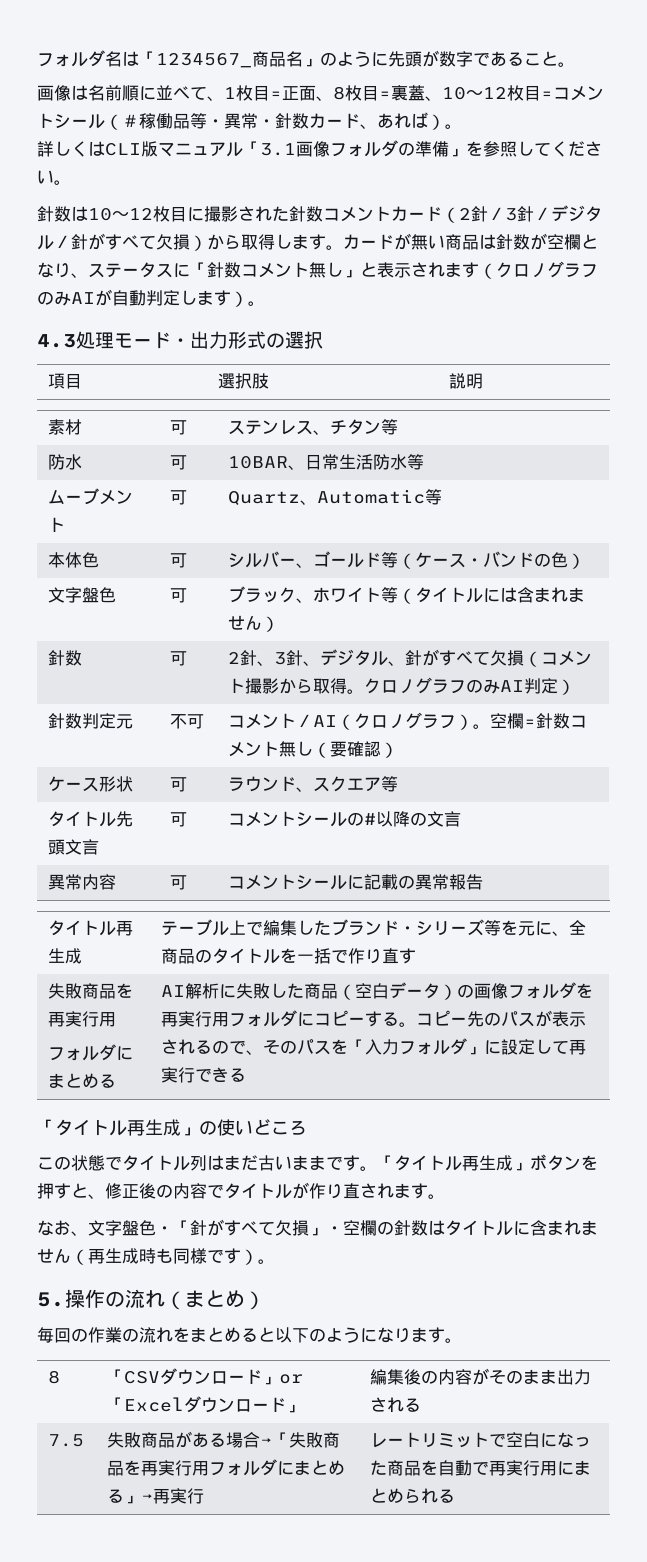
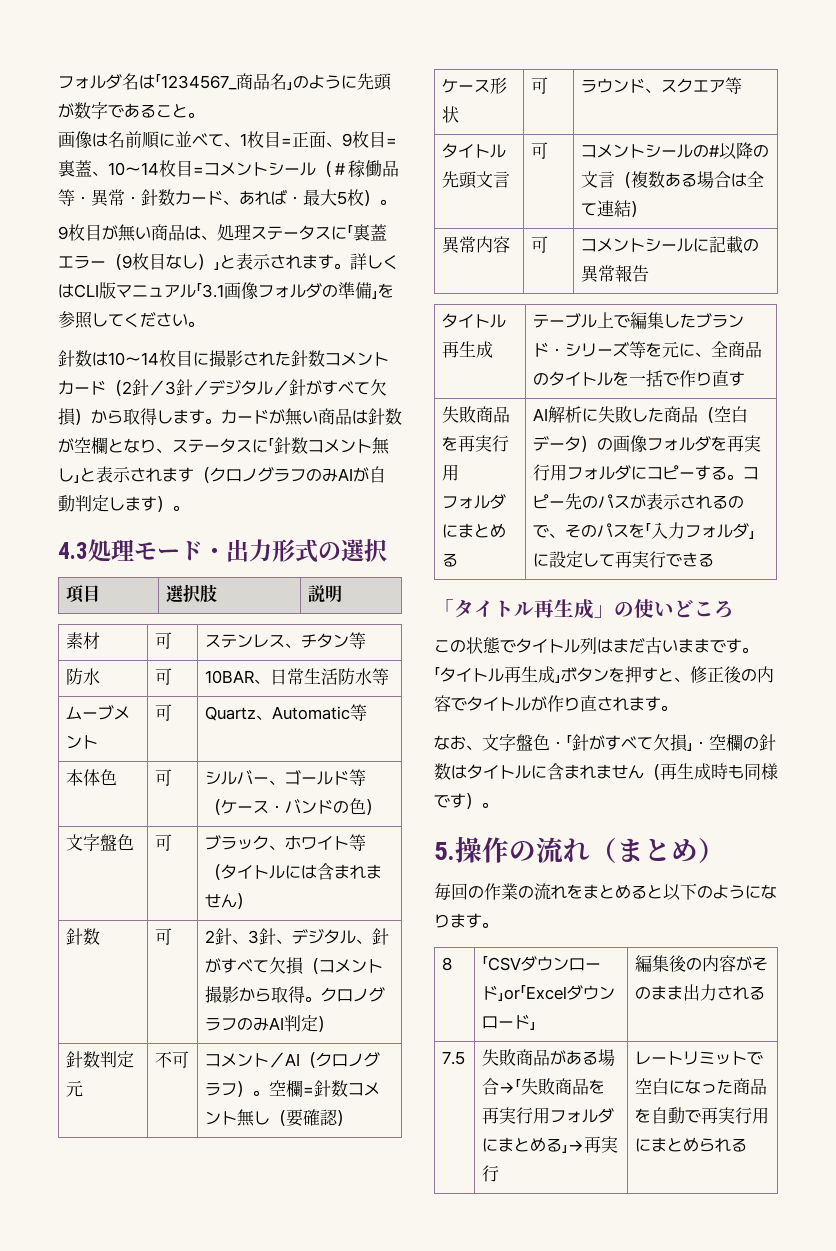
[333,86,345,100] 8 -> [342,133,352,147] 9
[483,87,507,99] 12 -> [141,162,159,175] 14
[428,114,462,130] ）。 // -> [287,189,396,206] [58,224,387,242] [58,253,350,270] ・最大5枚）。 // 9枚目が無い商品は、処理ステータスに「裏蓋エラー（9枚目なし）」と表示されます。
[129,208,153,220] 12 -> [141,352,159,365] 14
(462, 819) none -> [615,171,765,188] [581,200,648,217] （複数ある場合は全て連結）

